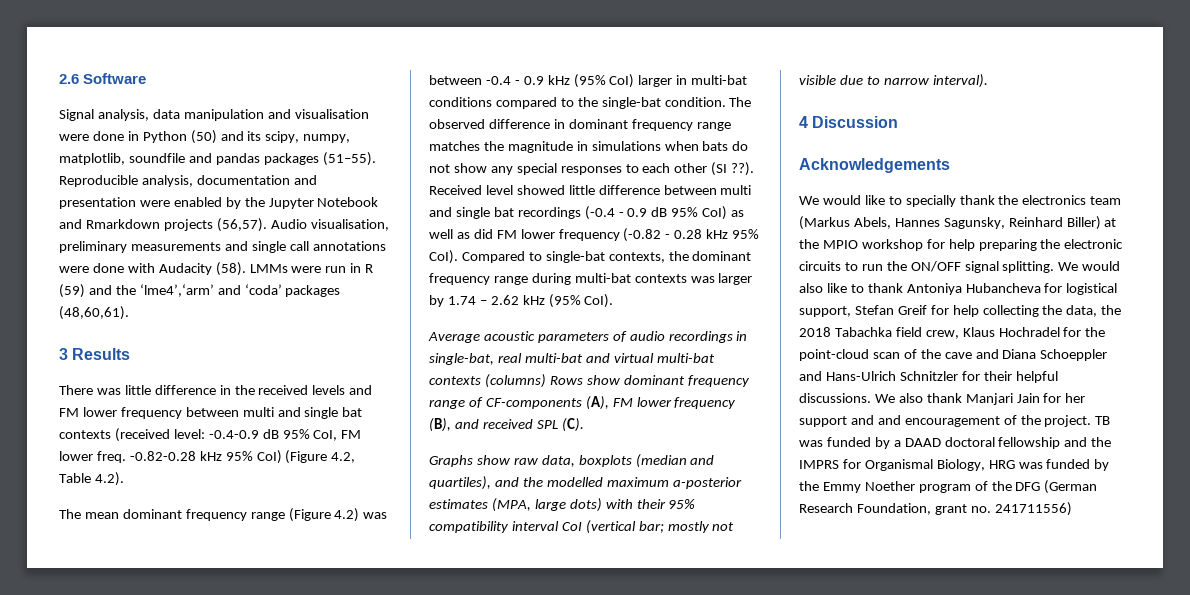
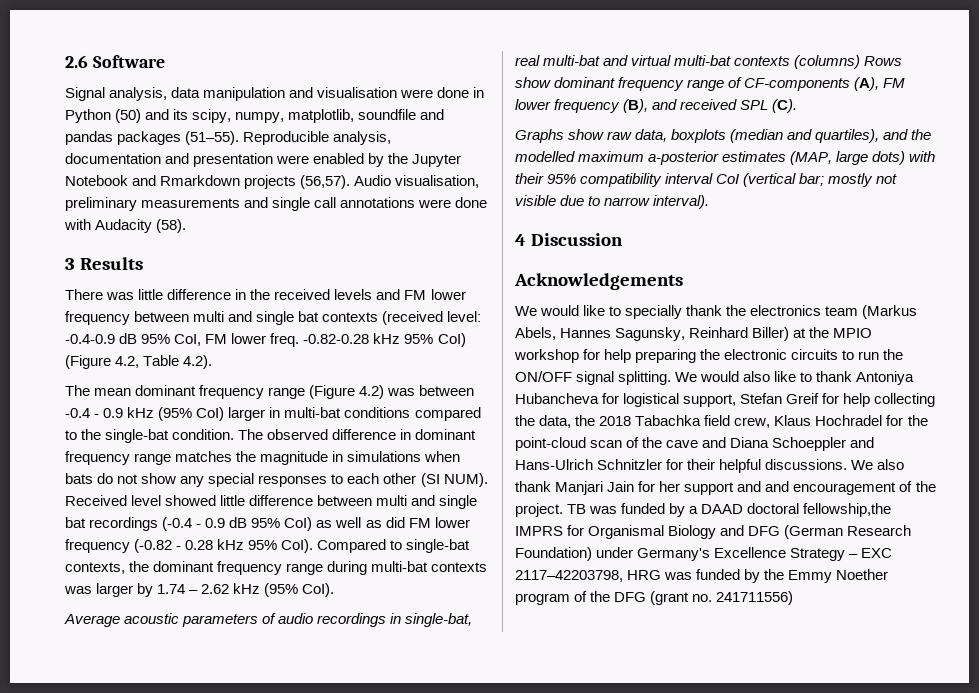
[249,263,374,273] [59,284,341,298] [59,306,129,320] LMMs were run in R (59) and the ‘lme4’,‘arm’ and ‘coda’ packages (48,60,61). -> (187, 226) none
[731,162,755,176] ??). -> [443,473,488,487] NUM).
[491,498,531,512] (MPA, -> [790,151,833,165] (MAP,
[998,437,1112,449] [799,459,985,471] fellowship and the IMPRS for Organismal Biology, -> [803,503,892,517] [515,525,912,539] [515,547,893,561] [515,570,623,582] fellowship,the IMPRS for Organismal Biology and DFG (German Research Foundation) under Germany's Excellence Strategy – EXC 2117–42203798,
[1044,480,1098,494] [799,503,967,515] (German Research Foundation, grant -> [650,591,690,605] (grant

